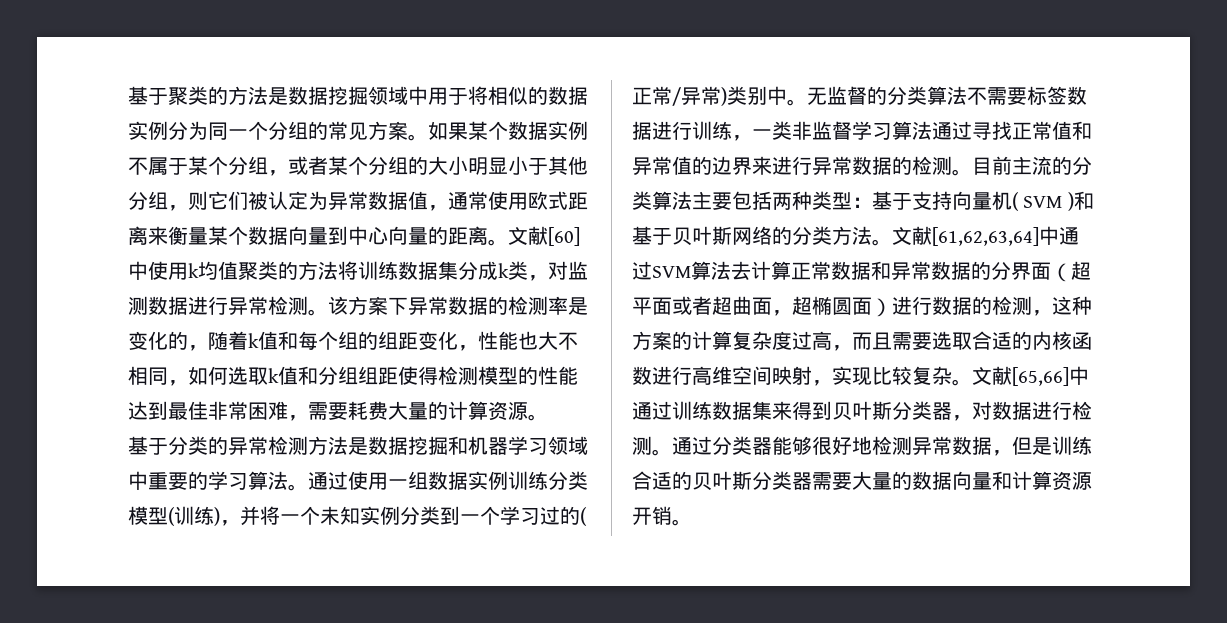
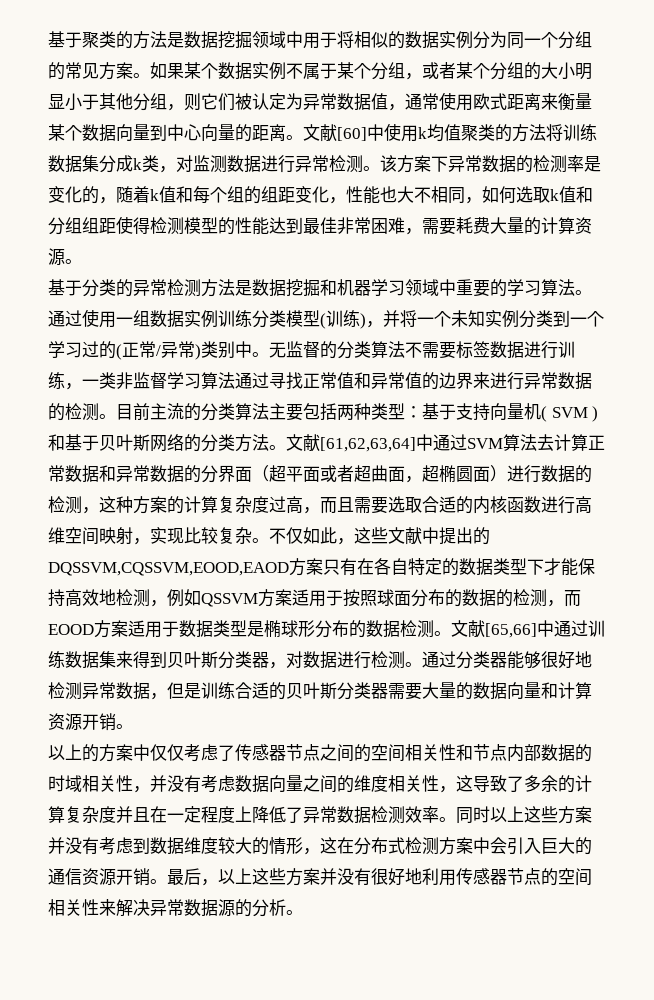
(972, 382) none -> [269,527,490,545] [48,558,595,576] [48,589,581,607] [48,620,451,638] 不仅如此，这些文献中提出的DQSSVM,CQSSVM,EOOD,EAOD方案只有在各自特定的数据类型下才能保持高效地检测，例如QSSVM方案适用于按照球面分布的数据的检测，而EOOD方案适用于数据类型是椭球形分布的数据检测。
(692, 522) none -> [48,744,592,762] [48,775,592,793] [48,806,592,824] [48,837,592,855] [48,868,592,886] [48,899,303,917] // 以上的方案中仅仅考虑了传感器节点之间的空间相关性和节点内部数据的时域相关性，并没有考虑数据向量之间的维度相关性，这导致了多余的计算复杂度并且在一定程度上降低了异常数据检测效率。同时以上这些方案并没有考虑到数据维度较大的情形，这在分布式检测方案中会引入巨大的通信资源开销。最后，以上这些方案并没有很好地利用传感器节点的空间相关性来解决异常数据源的分析。

